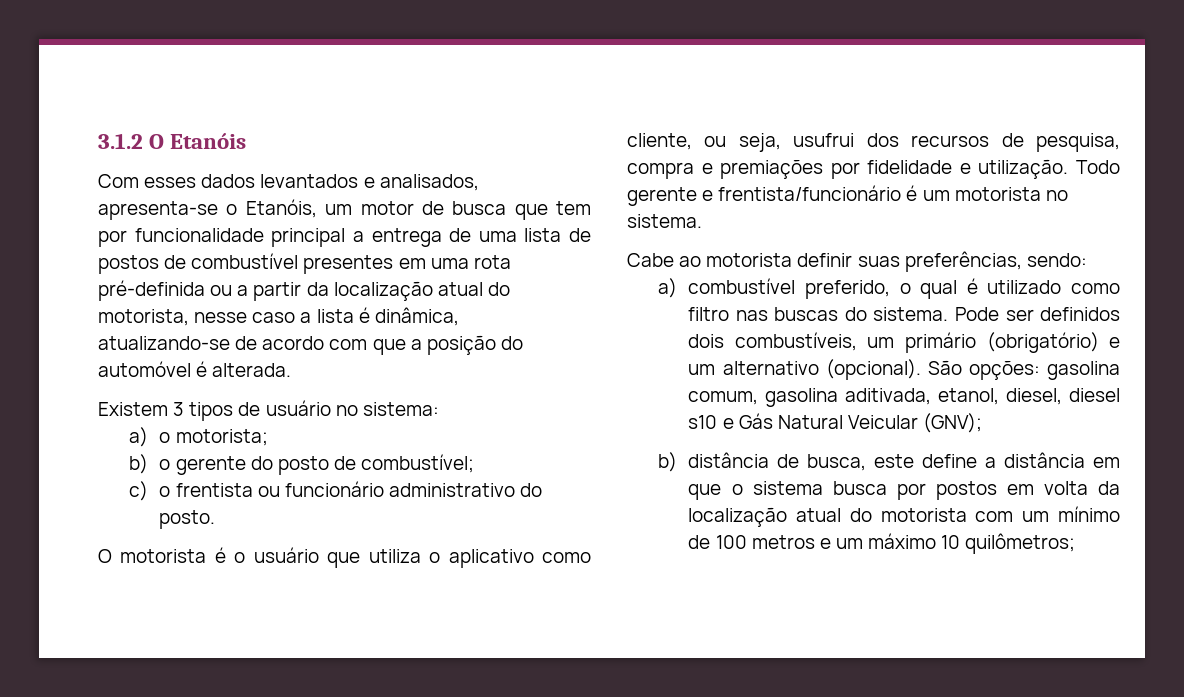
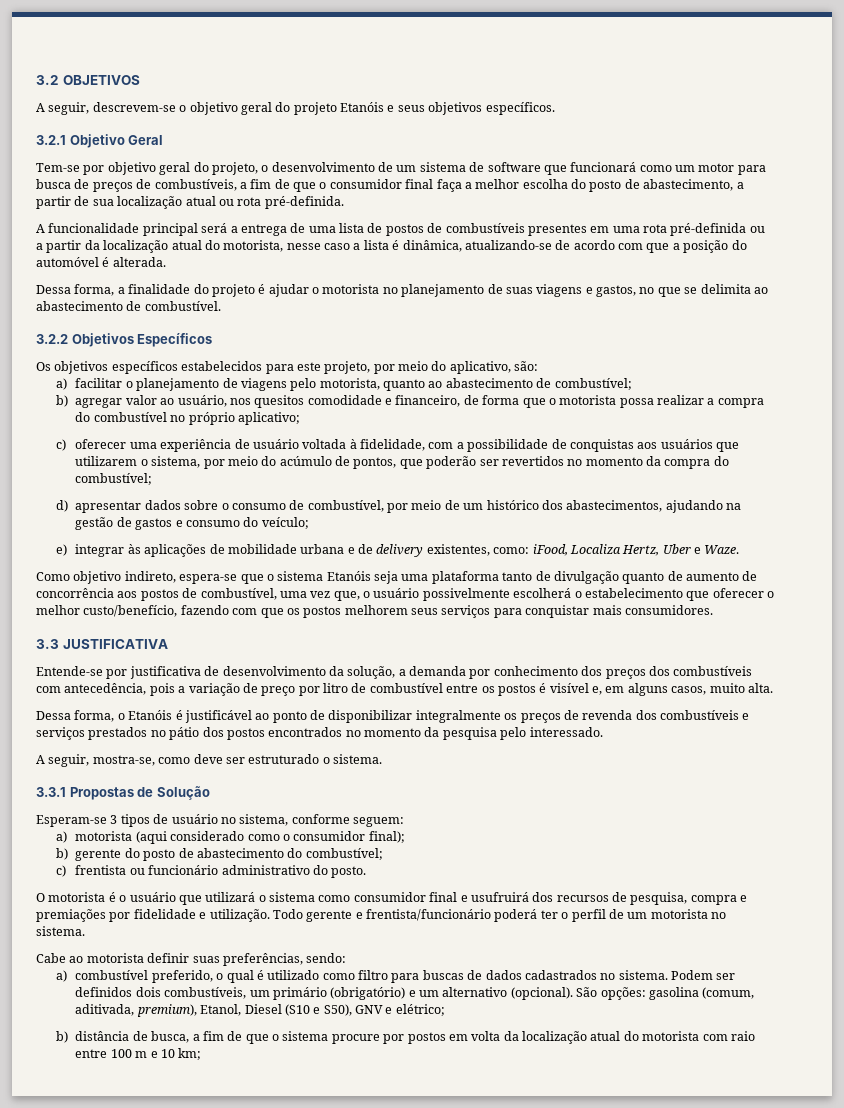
[98,133,247,149] [98,174,479,191] [98,199,591,220] [98,230,127,247] 3.1.2 O Etanóis // Com esses dados levantados e analisados, apresenta-se o Etanóis, um motor de busca que tem por -> [36,75,140,85] [36,102,555,115] [36,134,164,148] [36,162,766,175] [36,179,744,192] [36,196,344,209] [36,224,45,233] 3.2 OBJETIVOS // A seguir, descrevem-se o objetivo geral do projeto Etanóis e seus objetivos específicos. // 3.2.1 Objetivo Geral // Tem-se por objetivo geral do projeto, o desenvolvimento de um sistema de software que funcionará como um motor para busca de preços de combustíveis, a fim de que o consumidor final faça a melhor escolha do posto de abastecimento, a partir de sua localização atual ou rota pré-definida. // A
(346, 237) none -> [201,223,228,233] será
[191,253,299,269] combustível -> [445,223,525,233] combustíveis
[98,402,168,416] Existem -> [36,284,768,297] [36,301,221,311] [36,333,213,347] [36,361,539,374] [55,378,632,391] [55,395,764,408] [75,412,300,425] [55,439,740,452] [75,456,729,469] [75,473,153,485] [55,500,742,513] [75,517,309,530] [55,544,740,557] [36,571,758,584] [36,588,774,601] [36,605,713,618] [36,639,168,649] [36,666,753,679] [36,683,773,696] [36,710,750,723] [36,727,603,740] [36,754,382,767] [36,786,210,800] [36,815,107,827] Dessa forma, a finalidade do projeto é ajudar o motorista no planejamento de suas viagens e gastos, no que se delimita ao abastecimento de combustível. // 3.2.2 Objetivos Específicos // Os objetivos específicos estabelecidos para este projeto, por meio do aplicativo, são: // a) facilitar o planejamento de viagens pelo motorista, quanto ao abastecimento de combustível; // b) agregar valor ao usuário, nos quesitos comodidade e financeiro, de forma que o motorista possa realizar a compra do combustível no próprio aplicativo; // c) oferecer uma experiência de usuário voltada à fidelidade, com a possibilidade de conquistas aos usuários que utilizarem o sistema, por meio do acúmulo de pontos, que poderão ser revertidos no momento da compra do combustível; // d) apresentar dados sobre o consumo de combustível, por meio de um histórico dos abastecimentos, ajudando na gestão de gastos e consumo do veículo; // e) integrar às aplicações de mobilidade urbana e de delivery existentes, como: iFood, Localiza Hertz, Uber e Waze. // Como objetivo indireto, espera-se que o sistema Etanóis seja uma plataforma tanto de divulgação quanto de aumento de concorrência aos postos de combustível, uma vez que, o usuário possivelmente escolherá o estabelecimento que oferecer o melhor custo/benefício, fazendo com que os postos melhorem seus serviços para conquistar mais consumidores. // 3.3 JUSTIFICATIVA // Entende-se por justificativa de desenvolvimento da solução, a demanda por conhecimento dos preços dos combustíveis com antecedência, pois a variação de preço por litro de combustível entre os postos é visível e, em alguns casos, muito alta. // Dessa forma, o Etanóis é justificável ao ponto de disponibilizar integralmente os preços de revenda dos combustíveis e serviços prestados no pátio dos postos encontrados no momento da pesquisa pelo interessado. // A seguir, mostra-se, como deve ser estruturado o sistema. // 3.3.1 Propostas de Solução // Esperam-se
[362,402,439,416] [128,427,268,447] [128,454,171,474] sistema: // a) o motorista; // b) o -> [239,814,404,827] [55,831,405,844] [55,848,68,860] sistema, conforme seguem: // a) motorista (aqui considerado como o consumidor final); // b)
(356, 463) none -> [196,848,303,858] abastecimento do
[159,486,171,497] o -> (66, 871) none
[368,549,591,568] [627,133,855,152] utiliza o aplicativo como cliente, ou seja, usufrui -> [205,892,529,902] utilizará o sistema como consumidor final e usufruirá
[906,185,918,201] é -> [494,909,624,922] poderá ter o perfil de
[735,307,999,321] nas buscas do sistema. Pode -> [391,970,714,983] para buscas de dados cadastrados no sistema. Podem
[688,388,1120,407] [688,413,983,433] comum, gasolina aditivada, etanol, diesel, diesel s10 e Gás Natural Veicular (GNV); -> [702,987,755,999] [75,1004,445,1017] (comum, aditivada, premium), Etanol, Diesel (S10 e S50), GNV e elétrico;
[874,452,1120,468] [688,481,887,500] este define a distância em que o sistema busca -> [192,1031,380,1044] a fim de que o sistema procure
[1022,506,1120,522] [688,533,1076,554] um mínimo de 100 metros e um máximo 10 quilômetros; -> [730,1031,755,1041] [75,1048,202,1060] raio entre 100 m e 10 km;

